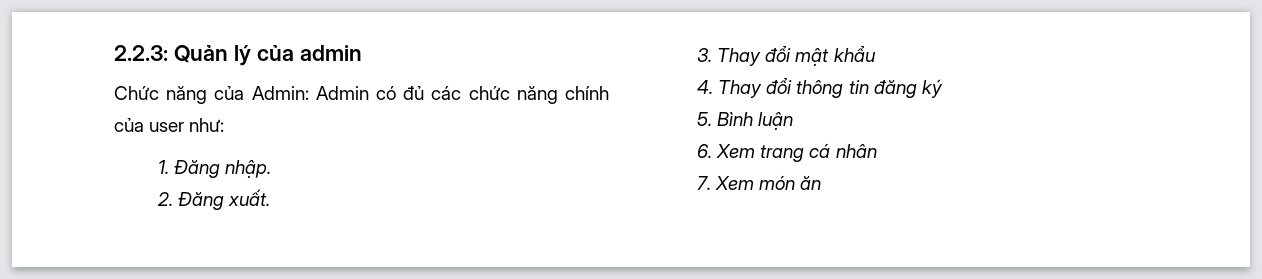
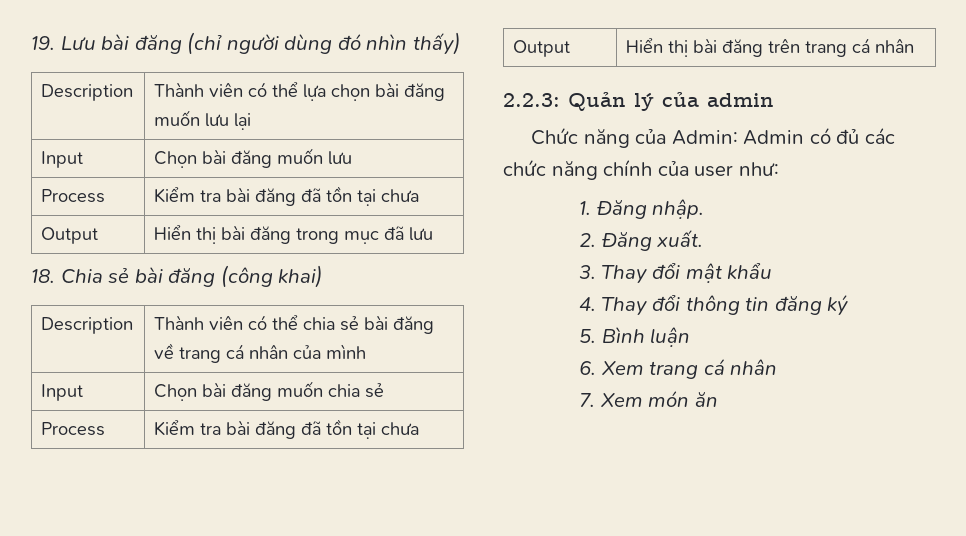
(114, 53) none -> [31,32,461,55] [41,84,134,101] [154,82,446,101] [154,110,252,130] [41,151,84,168] [154,148,353,168] [41,189,106,203] [154,186,420,206] [41,227,99,244] [154,225,434,244] [31,265,324,288] [41,317,134,334] [154,315,435,334] [154,343,367,363] [41,384,84,401] [154,381,385,401] [41,422,106,436] [154,419,420,439] [513,40,571,57] [626,38,915,57] 19. Lưu bài đăng (chỉ người dùng đó nhìn thấy) // Description | Thành viên có thể lựa chọn bài đăng muốn lưu lại // Input | Chọn bài đăng muốn lưu // Process | Kiểm tra bài đăng đã tồn tại chưa // Output | Hiển thị bài đăng trong mục đã lưu // 18. Chia sẻ bài đăng (công khai) // Description | Thành viên có thể chia sẻ bài đăng về trang cá nhân của mình // Input | Chọn bài đăng muốn chia sẻ // Process | Kiểm tra bài đăng đã tồn tại chưa // Output | Hiển thị bài đăng trên trang cá nhân //

